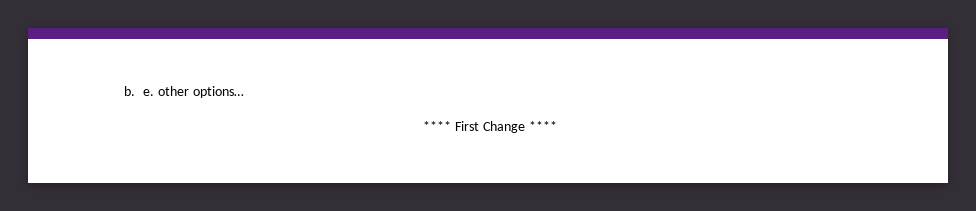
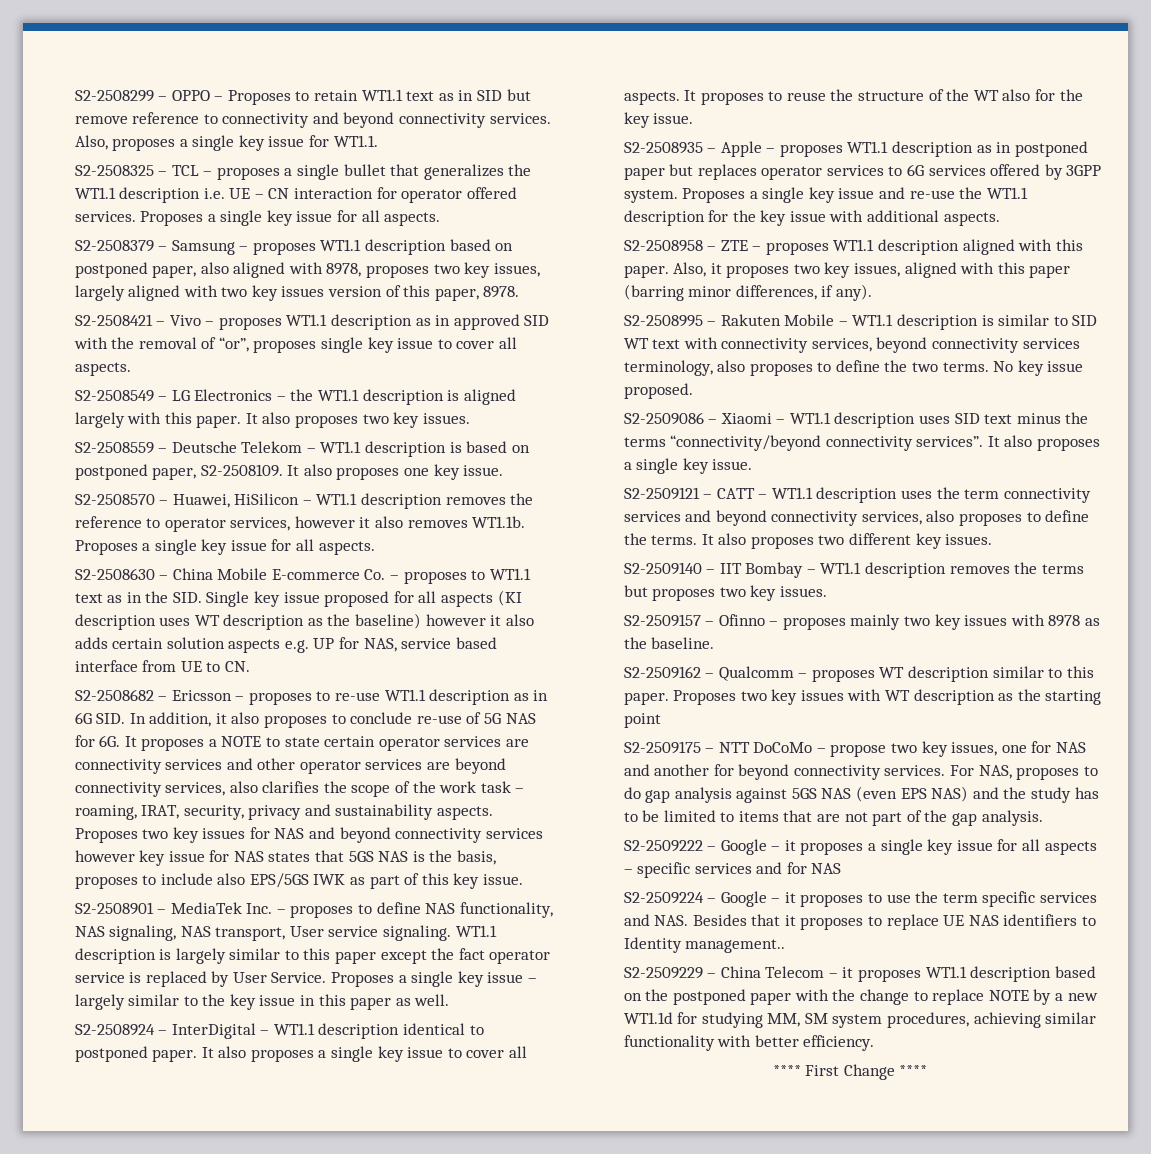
[123,86,244,98] b. e. other options… -> [74,89,531,105] [74,112,551,128] [74,135,378,151] [74,164,532,180] [74,187,517,203] [74,210,441,226] [74,239,514,255] [74,262,540,278] [74,285,520,301] [74,314,550,330] [73,337,517,353] [74,362,131,376] [74,389,516,405] [74,412,470,428] [74,441,530,457] [74,464,504,480] [74,493,534,509] [74,516,526,532] [74,539,375,555] [74,568,531,584] [74,590,522,607] [74,613,534,630] [74,637,497,653] [74,660,250,672] [74,689,549,705] [74,712,536,728] [74,735,529,751] [74,758,506,774] [74,781,525,797] [74,804,494,820] [74,827,543,843] [74,850,496,866] [74,873,523,889] [74,902,553,918] [74,925,497,941] [74,948,551,964] [74,971,537,987] [74,994,450,1010] [74,1023,484,1039] [74,1046,527,1062] [623,89,1083,105] [623,112,694,128] [623,141,1088,157] [623,164,1102,180] [623,187,1028,203] [623,210,1000,226] [623,239,1083,255] [623,262,1071,278] [623,284,872,301] [623,314,1098,330] [623,337,1080,353] [623,360,1084,376] [623,383,693,399] [623,412,1089,428] [623,435,1101,451] [623,458,753,474] [623,487,1091,503] [623,510,1090,526] [623,533,993,549] [623,562,1084,578] [623,585,827,601] [623,614,1100,630] [623,637,715,649] [623,666,1094,682] [623,689,1102,705] [623,713,661,728] [623,741,1086,757] [623,764,1098,780] [623,786,1099,803] [623,810,1043,826] [623,839,1097,855] [623,862,842,878] [623,891,1097,907] [623,914,1096,930] [623,937,786,953] [623,966,1096,982] [623,989,1098,1005] [623,1012,1097,1028] [623,1035,875,1051] S2-2508299 – OPPO – Proposes to retain WT1.1 text as in SID but remove reference to connectivity and beyond connectivity services. Also, proposes a single key issue for WT1.1. // S2-2508325 – TCL – proposes a single bullet that generalizes the WT1.1 description i.e. UE – CN interaction for operator offered services. Proposes a single key issue for all aspects. // S2-2508379 – Samsung – proposes WT1.1 description based on postponed paper, also aligned with 8978, proposes two key issues, largely aligned with two key issues version of this paper, 8978. // S2-2508421 – Vivo – proposes WT1.1 description as in approved SID with the removal of “or”, proposes single key issue to cover all aspects. // S2-2508549 – LG Electronics – the WT1.1 description is aligned largely with this paper. It also proposes two key issues. // S2-2508559 – Deutsche Telekom – WT1.1 description is based on postponed paper, S2-2508109. It also proposes one key issue. // S2-2508570 – Huawei, HiSilicon – WT1.1 description removes the reference to operator services, however it also removes WT1.1b. Proposes a single key issue for all aspects. // S2-2508630 – China Mobile E-commerce Co. – proposes to WT1.1 text as in the SID. Single key issue proposed for all aspects (KI description uses WT description as the baseline) however it also adds certain solution aspects e.g. UP for NAS, service based interface from UE to CN. // S2-2508682 – Ericsson – proposes to re-use WT1.1 description as in 6G SID. In addition, it also proposes to conclude re-use of 5G NAS for 6G. It proposes a NOTE to state certain operator services are connectivity services and other operator services are beyond connectivity services, also clarifies the scope of the work task – roaming, IRAT, security, privacy and sustainability aspects. Proposes two key issues for NAS and beyond connectivity services however key issue for NAS states that 5GS NAS is the basis, proposes to include also EPS/5GS IWK as part of this key issue. // S2-2508901 – MediaTek Inc. – proposes to define NAS functionality, NAS signaling, NAS transport, User service signaling. WT1.1 description is largely similar to this paper except the fact operator service is replaced by User Service. Proposes a single key issue – largely similar to the key issue in this paper as well. // S2-2508924 – InterDigital – WT1.1 description identical to postponed paper. It also proposes a single key issue to cover all aspects. It proposes to reuse the structure of the WT also for the key issue. // S2-2508935 – Apple – proposes WT1.1 description as in postponed paper but replaces operator services to 6G services offered by 3GPP system. Proposes a single key issue and re-use the WT1.1 description for the key issue with additional aspects. // S2-2508958 – ZTE – proposes WT1.1 description aligned with this paper. Also, it proposes two key issues, aligned with this paper (barring minor differences, if any). // S2-2508995 – Rakuten Mobile – WT1.1 description is similar to SID WT text with connectivity services, beyond connectivity services terminology, also proposes to define the two terms. No key issue proposed. // S2-2509086 – Xiaomi – WT1.1 description uses SID text minus the terms “connectivity/beyond connectivity services”. It also proposes a single key issue. // S2-2509121 – CATT – WT1.1 description uses the term connectivity services and beyond connectivity services, also proposes to define the terms. It also proposes two different key issues. // S2-2509140 – IIT Bombay – WT1.1 description removes the terms but proposes two key issues. // S2-2509157 – Ofinno – proposes mainly two key issues with 8978 as the baseline. // S2-2509162 – Qualcomm – proposes WT description similar to this paper. Proposes two key issues with WT description as the starting point // S2-2509175 – NTT DoCoMo – propose two key issues, one for NAS and another for beyond connectivity services. For NAS, proposes to do gap analysis against 5GS NAS (even EPS NAS) and the study has to be limited to items that are not part of the gap analysis. // S2-2509222 – Google – it proposes a single key issue for all aspects – specific services and for NAS // S2-2509224 – Google – it proposes to use the term specific services and NAS. Besides that it proposes to replace UE NAS identifiers to Identity management.. // S2-2509229 – China Telecom – it proposes WT1.1 description based on the postponed paper with the change to replace NOTE by a new WT1.1d for studying MM, SM system procedures, achieving similar functionality with better efficiency.

